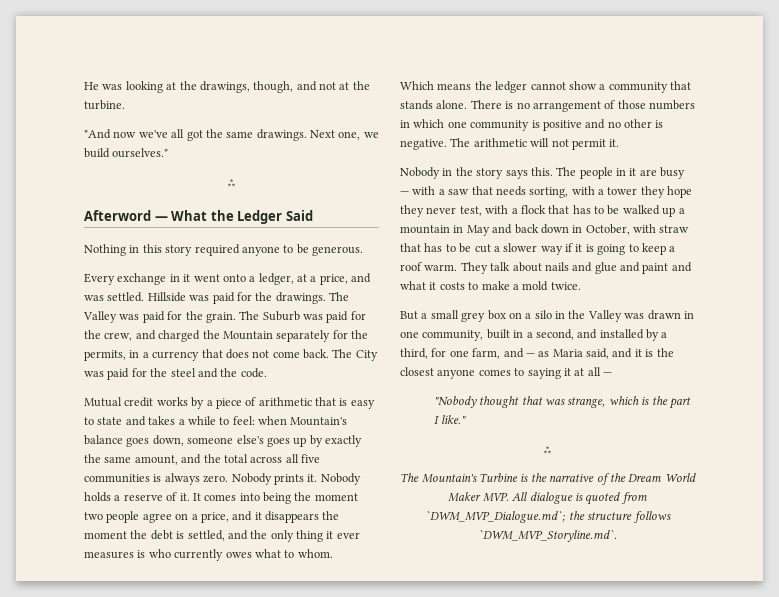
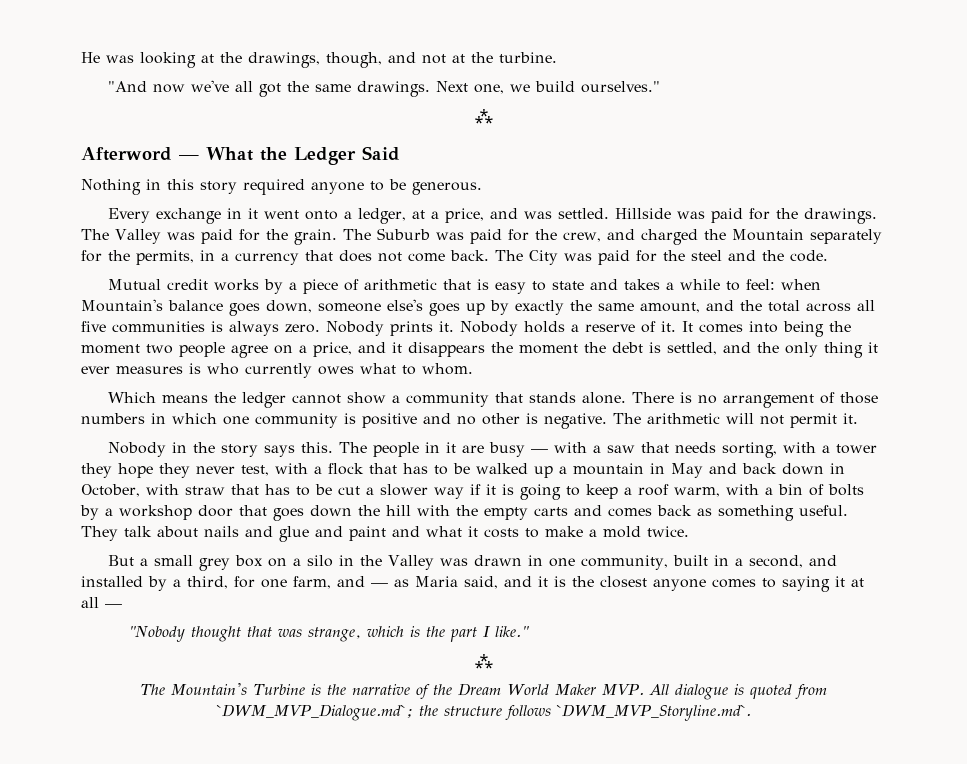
[424,264,458,271] warm. -> [674,484,864,497] [80,505,848,521] warm, with a bin of bolts by a workshop door that goes down the hill with the empty carts and comes back as something useful.

